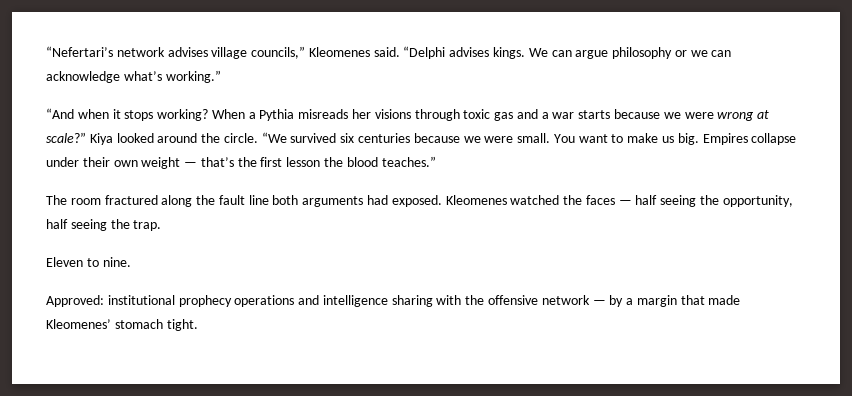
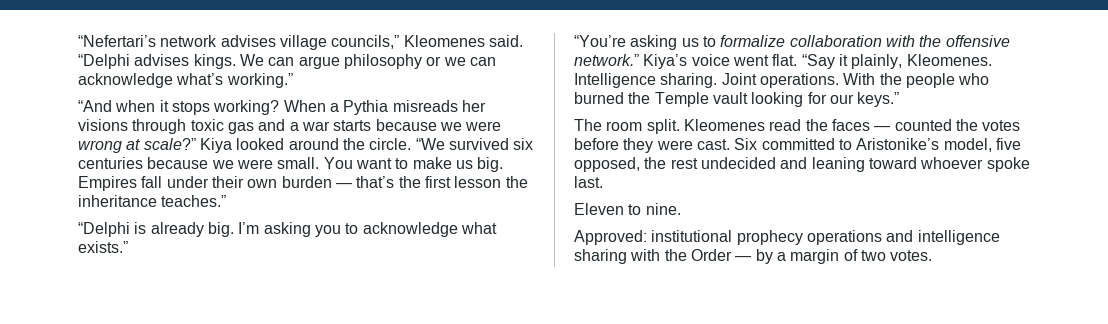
[751,133,797,145] collapse -> [141,176,163,188] fall
[141,157,181,169] weight -> [281,176,332,188] burden
[346,157,378,167] blood -> [78,195,157,207] inheritance
[46,195,793,207] [46,219,162,231] The room fractured along the fault line both arguments had exposed. Kleomenes watched the faces — half seeing the opportunity, half seeing the trap. -> [78,222,497,237] [78,241,128,253] [574,35,1010,50] [574,54,992,69] [574,73,990,88] [574,92,900,107] [574,119,1021,134] [574,138,1021,153] [574,157,1030,172] [574,176,603,188] “Delphi is already big. I’m asking you to acknowledge what exists.” // “You’re asking us to formalize collaboration with the offensive network.” Kiya’s voice went flat. “Say it plainly, Kleomenes. Intelligence sharing. Joint operations. With the people who burned the Temple vault looking for our keys.” // The room split. Kleomenes read the faces — counted the votes before they were cast. Six committed to Aristonike’s model, five opposed, the rest undecided and leaning toward whoever spoke last.
[488,295,590,305] offensive network -> [690,249,732,261] Order
[680,295,741,305] [46,319,198,331] that made Kleomenes’ stomach tight. -> [843,249,933,261] of two votes.

